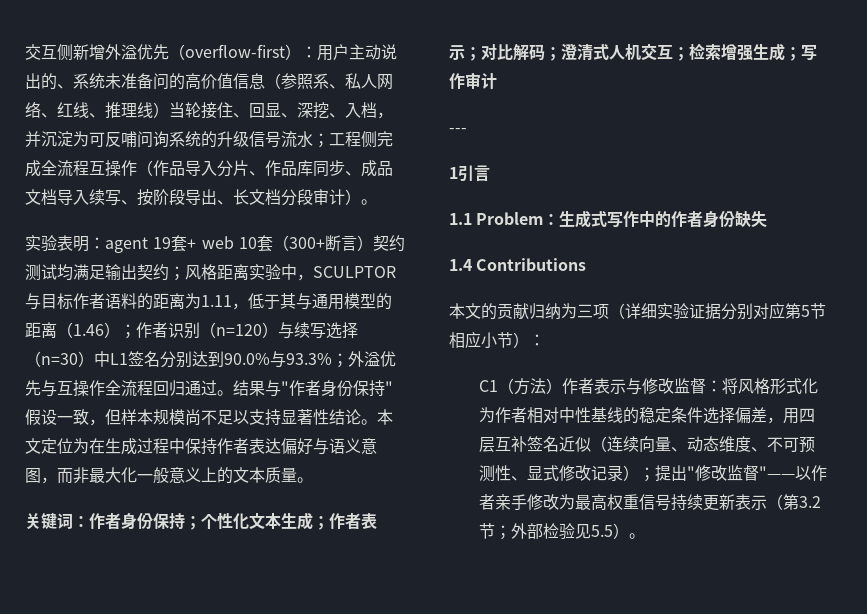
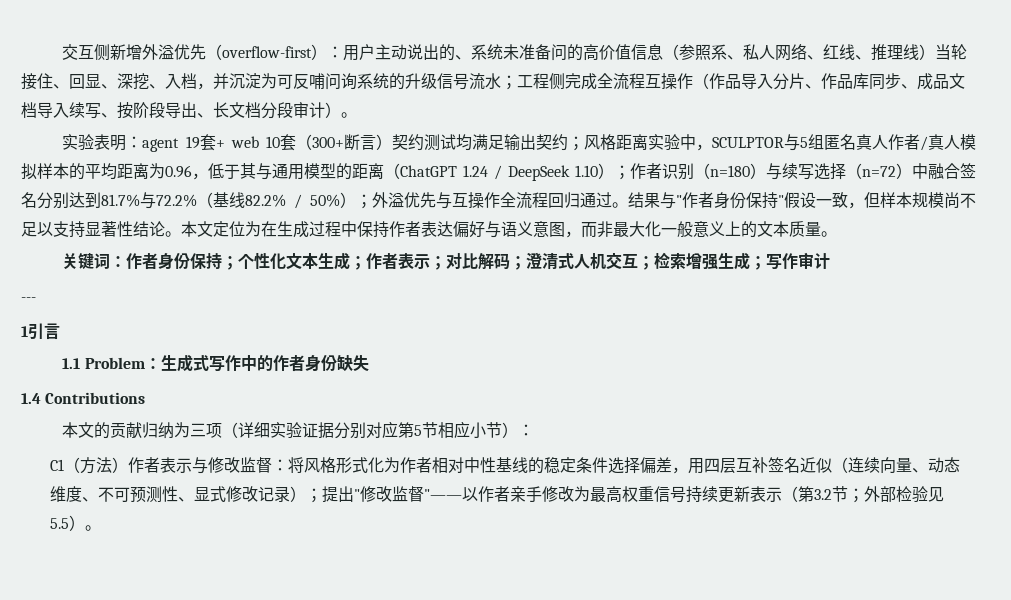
[41,293,232,310] 目标作者语料的距离为1.11 -> [800,134,976,151] [21,163,192,180] 5组匿名真人作者/真人模拟样本的平均距离为0.96
[73,324,104,336] 1.46 -> [400,165,598,181] ChatGPT 1.24 / DeepSeek 1.10
[216,324,262,336] n=120 -> [710,165,750,177] n=180
[41,351,332,368] n=30）中L1签名分别达到90.0%与93.3% -> [862,163,976,179] [21,192,356,209] n=72）中融合签名分别达到81.7%与72.2%（基线82.2% / 50%）

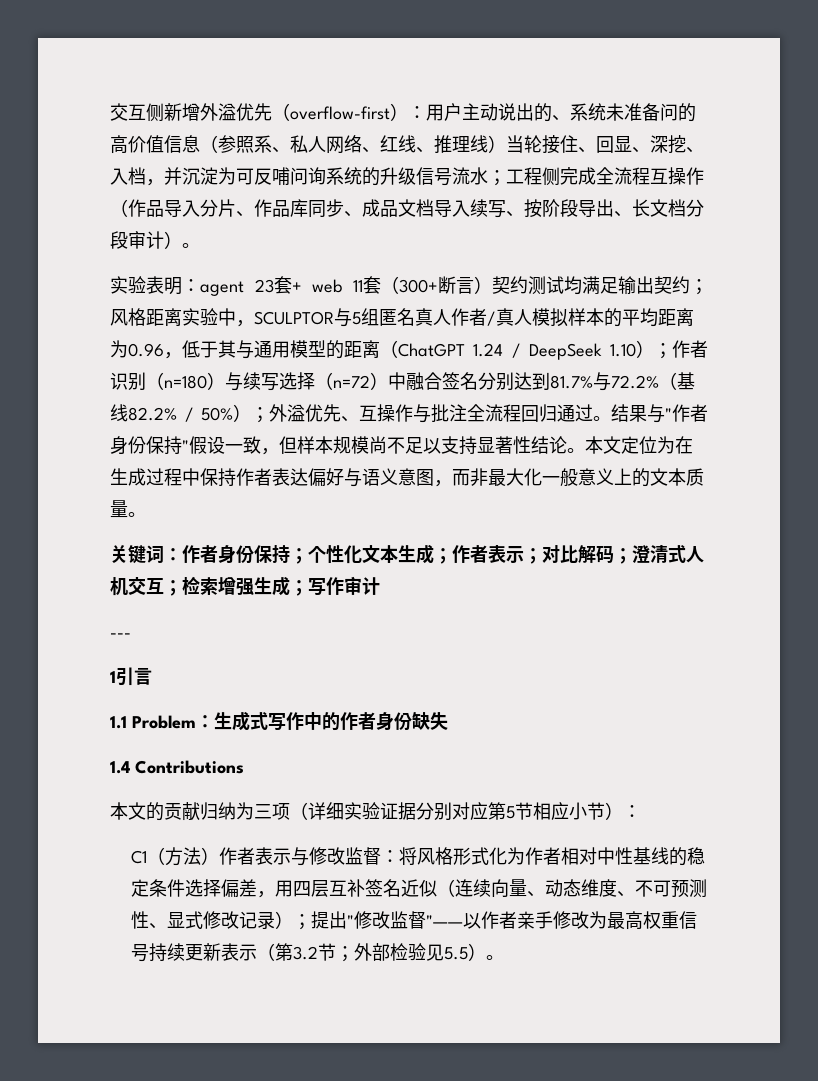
[185,136,200,149] 19 -> [254,279,274,293] 23
[266,136,280,148] 10 -> [353,280,363,292] 11
[436,192,500,209] 与互操作 -> [341,404,467,423] 、互操作与批注

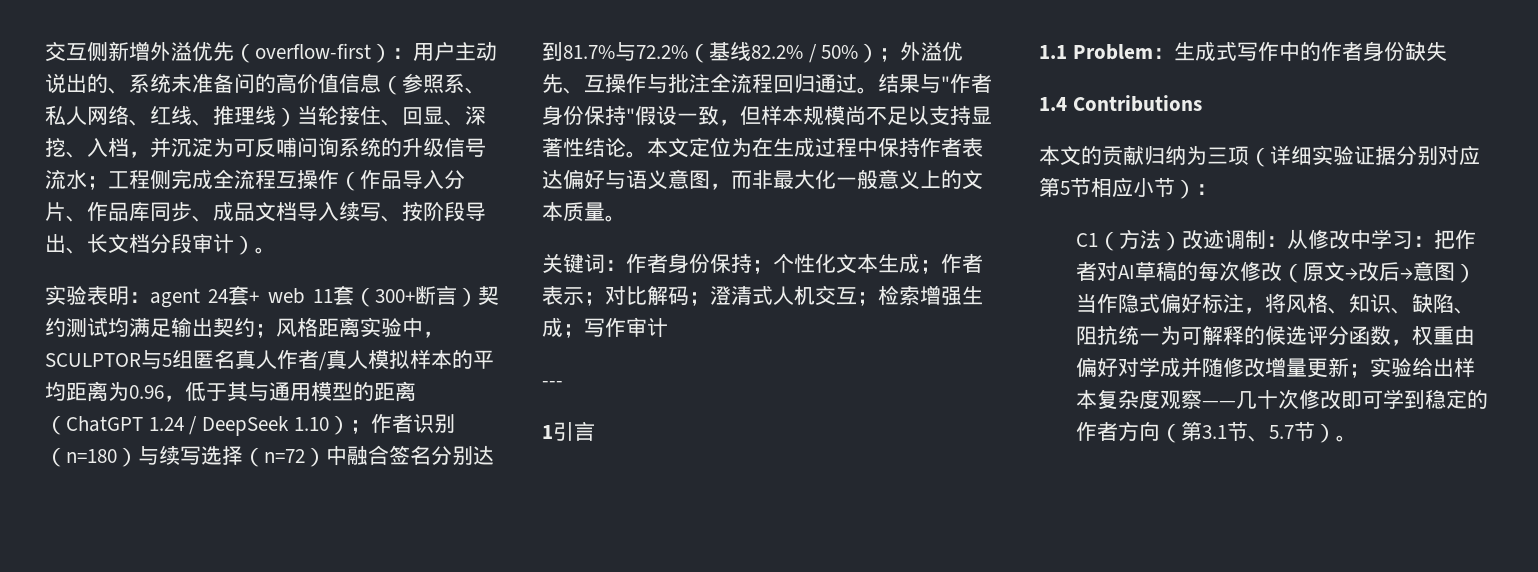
[254,279,274,293] 23 -> [208,289,229,303] 24
[218,847,705,866] [130,879,707,898] [130,911,697,930] [130,943,468,962] 作者表示与修改监督：将风格形式化为作者相对中性基线的稳定条件选择偏差，用四层互补签名近似（连续向量、动态维度、不可预测性、显式修改记录）；提出"修改监督"——以作者亲手修改为最高权重信号持续更新表示（第3.2节；外部检验见5.5 -> [1182,229,1477,250] [1076,261,1477,283] [1076,293,1476,314] [1076,325,1476,346] [1076,357,1476,378] [1076,389,1489,409] [1076,421,1316,443] 改迹调制：从修改中学习：把作者对AI草稿的每次修改（原文→改后→意图）当作隐式偏好标注，将风格、知识、缺陷、阻抗统一为可解释的候选评分函数，权重由偏好对学成并随修改增量更新；实验给出样本复杂度观察——几十次修改即可学到稳定的作者方向（第3.1节、5.7节

